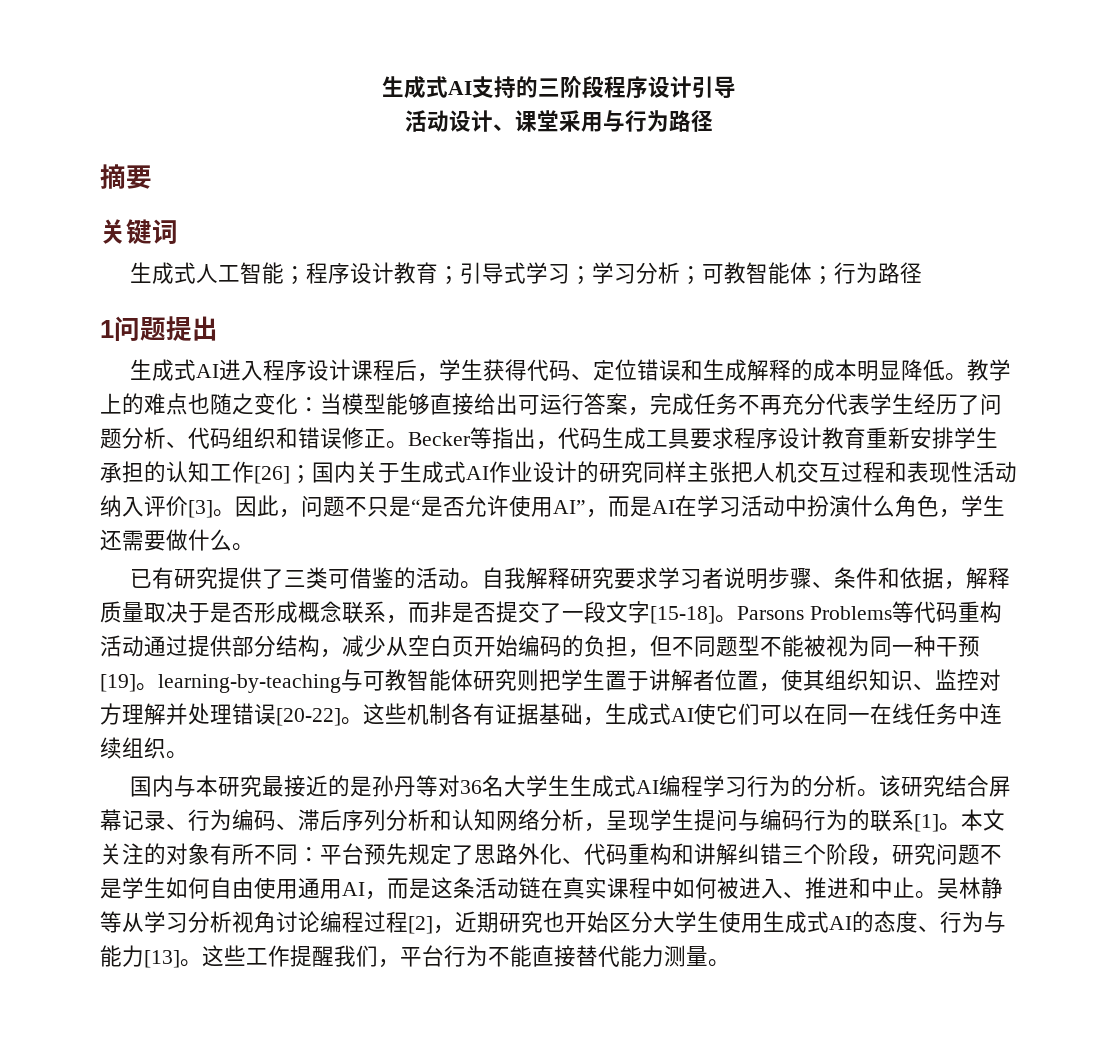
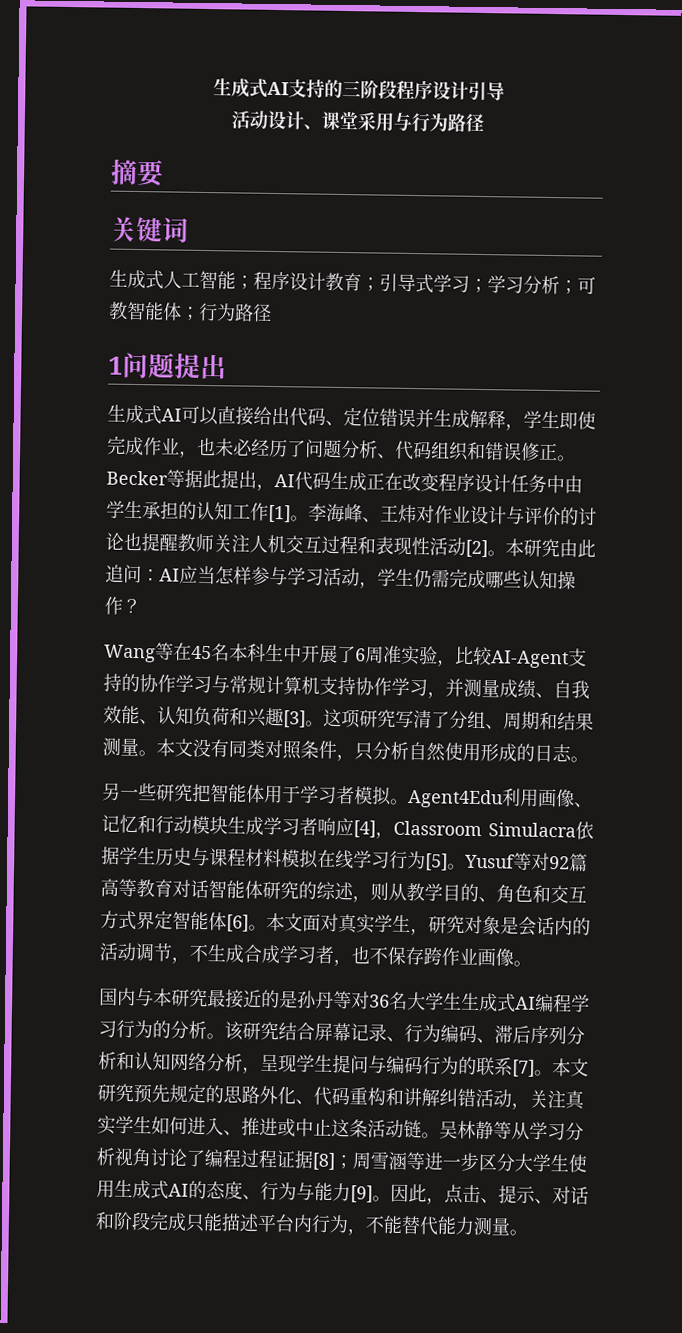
[219,359,528,382] 进入程序设计课程后，学生获得 -> [181,405,290,426] 可以直接给出
[681,359,704,381] 和 -> [415,409,434,428] 并
[791,359,1012,381] [100,393,914,416] 的成本明显降低。教学上的难点也随之变化：当模型能够直接给出可运行答案，完成任务不再充分代表学生 -> [505,410,596,431] [107,435,253,458] ，学生即使完成作业，也未必
[492,427,954,450] 指出，代码生成工具要求程序设计教育重新安排 -> [184,469,583,494] 据此提出，AI代码生成正在改变程序设计任务中由
[254,461,753,484] [26]；国内关于生成式AI作业设计的研究同样主张把 -> [268,503,597,526] [105,532,250,553] [1]。李海峰、王炜对作业设计与评价的讨论也提醒教师关注
[100,495,1005,518] [100,529,254,551] [130,567,1011,590] [100,601,1002,624] [100,635,980,658] [100,669,1001,693] [100,703,1002,726] [100,737,166,759] 纳入评价[3]。因此，问题不只是“是否允许使用AI”，而是AI在学习活动中扮演什么角色，学生还需要做什么。 // 已有研究提供了三类可借鉴的活动。自我解释研究要求学习者说明步骤、条件和依据，解释质量取决于是否形成概念联系，而非是否提交了一段文字[15-18]。Parsons Problems等代码重构活动通过提供部分结构，减少从空白页开始编码的负担，但不同题型不能被视为同一种干预[19]。learning-by-teaching与可教智能体研究则把学生置于讲解者位置，使其组织知识、监控对方理解并处理错误[20-22]。这些机制各有证据基础，生成式AI使它们可以在同一在线任务中连续组织 -> [465,538,596,558] [105,564,576,590] [104,596,141,615] [104,642,587,669] [103,673,590,699] [103,705,594,731] [102,737,589,763] [102,782,593,809] [101,814,594,840] [101,846,588,872] [100,878,587,904] [100,910,591,936] [99,942,514,967] [2]。本研究由此追问：AI应当怎样参与学习活动，学生仍需完成哪些认知操作？ // Wang等在45名本科生中开展了6周准实验，比较AI-Agent支持的协作学习与常规计算机支持协作学习，并测量成绩、自我效能、认知负荷和兴趣[3]。这项研究写清了分组、周期和结果测量。本文没有同类对照条件，只分析自然使用形成的日志。 // 另一些研究把智能体用于学习者模拟。Agent4Edu利用画像、记忆和行动模块生成学习者响应[4]，Classroom Simulacra依据学生历史与课程材料模拟在线学习行为[5]。Yusuf等对92篇高等教育对话智能体研究的综述，则从教学目的、角色和交互方式界定智能体[6]。本文面对真实学生，研究对象是会话内的活动调节，不生成合成学习者，也不保存跨作业画像
[914,809,1005,832] [100,843,364,865] [1]。本文关注的对象有所不同：平台 -> [512,1058,589,1077] [97,1083,134,1103] [7]。本文研究
[452,845,474,865] 了 -> [205,1085,224,1104] 的
[782,843,1002,866] [100,877,915,900] 三个阶段，研究问题不是学生如何自由使用通用AI，而是这条活动链在真实课程中如何被进入、推进和中止 -> [475,1088,585,1110] [97,1115,422,1139] 活动，关注真实学生如何进入、推进或中止这条活动链
(320, 922) none -> [186,1149,205,1168] 了
[408,911,609,934] [2]，近期研究也开始 -> [276,1150,479,1172] 证据[8]；周雪涵等进一步
[144,945,576,968] [13]。这些工作提醒我们，平台行为不能直接 -> [350,1183,589,1205] [95,1211,403,1236] [9]。因此，点击、提示、对话和阶段完成只能描述平台内行为，不能

